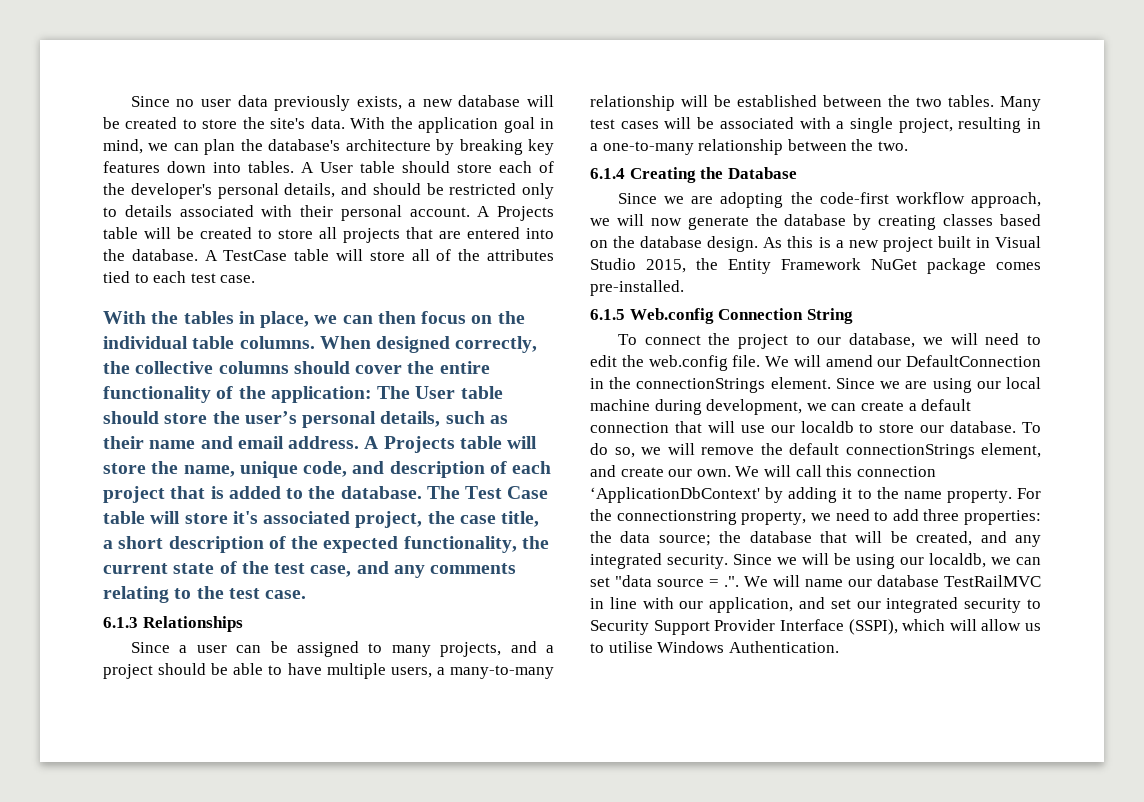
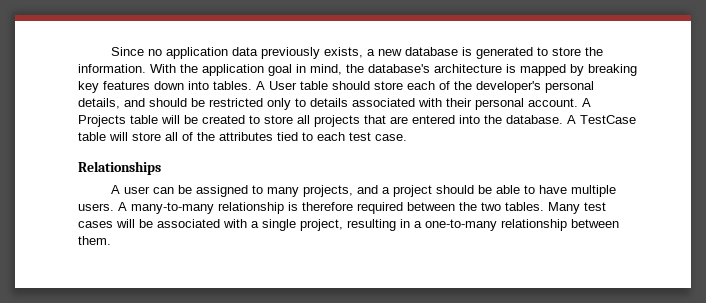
[201,99,232,107] user -> [165,47,228,59] application
[527,95,554,107] [103,117,178,129] will be created -> [461,47,533,59] is generated
[270,117,345,129] site's data. -> [78,64,146,73] information.
[148,139,236,155] we can plan -> (342, 69) none
(431, 145) none -> [506,64,566,76] is mapped
[103,311,525,328] [103,336,538,353] [103,361,490,374] [103,386,503,403] [103,411,508,428] [103,436,538,453] [103,461,552,478] [103,486,549,503] [103,511,540,528] [103,536,549,553] [103,561,517,578] [103,586,307,603] [103,617,138,628] With the tables in place, we can then focus on the individual table columns. When designed correctly, the collective columns should cover the entire functionality of the application: The User table should store the user’s personal details, such as their name and email address. A Projects table will store the name, unique code, and description of each project that is added to the database. The Test Case table will store it's associated project, the case title, a short description of the expected functionality, the current state of the test case, and any comments relating to the test case. // 6.1.3 -> (407, 137) none
[130,642,188,653] Since a -> [110,185,120,194] A
[390,665,554,679] [590,95,817,111] users, a many-to-many relationship will be established -> [78,202,403,214] users. A many-to-many relationship is therefore required
[851,139,908,151] [590,167,797,183] [617,192,1041,208] [590,214,1041,230] [590,236,1041,252] [590,258,1041,274] [590,280,684,296] [590,308,853,324] [617,333,1041,349] [590,355,1041,371] [590,377,1041,393] [590,399,972,415] [590,421,1041,433] [590,443,1041,459] [590,465,936,477] [590,487,1041,503] [590,509,1041,525] [590,531,1041,547] [590,553,1041,569] [590,575,1041,587] [590,597,1041,613] [590,619,1041,635] [590,641,839,653] the two. // 6.1.4 Creating the Database // Since we are adopting the code-first workflow approach, we will now generate the database by creating classes based on the database design. As this is a new project built in Visual Studio 2015, the Entity Framework NuGet package comes pre-installed. // 6.1.5 Web.config Connection String // To connect the project to our database, we will need to edit the web.config file. We will amend our DefaultConnection in the connectionStrings element. Since we are using our local machine during development, we can create a default connection that will use our localdb to store our database. To do so, we will remove the default connectionStrings element, and create our own. We will call this connection ‘ApplicationDbContext' by adding it to the name property. For the connectionstring property, we need to add three properties: the data source; the database that will be created, and any integrated security. Since we will be using our localdb, we can set "data source = .". We will name our database TestRailMVC in line with our application, and set our integrated security to Security Support Provider Interface (SSPI), which will allow us to utilise Windows Authentication. -> [78,236,111,245] them.

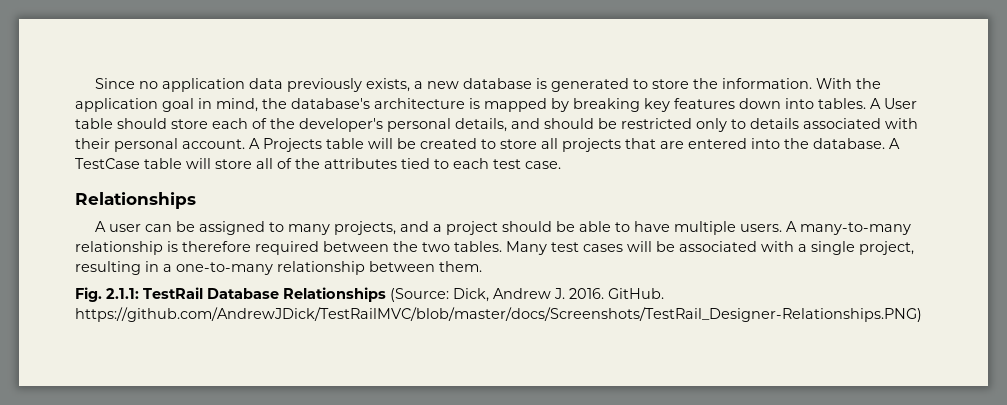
(111, 240) none -> [75,287,664,302] [75,307,922,322] // Fig. 2.1.1: TestRail Database Relationships (Source: Dick, Andrew J. 2016. GitHub. https://github.com/AndrewJDick/TestRailMVC/blob/master/docs/Screenshots/TestRail_Designer-Relationships.PNG)

